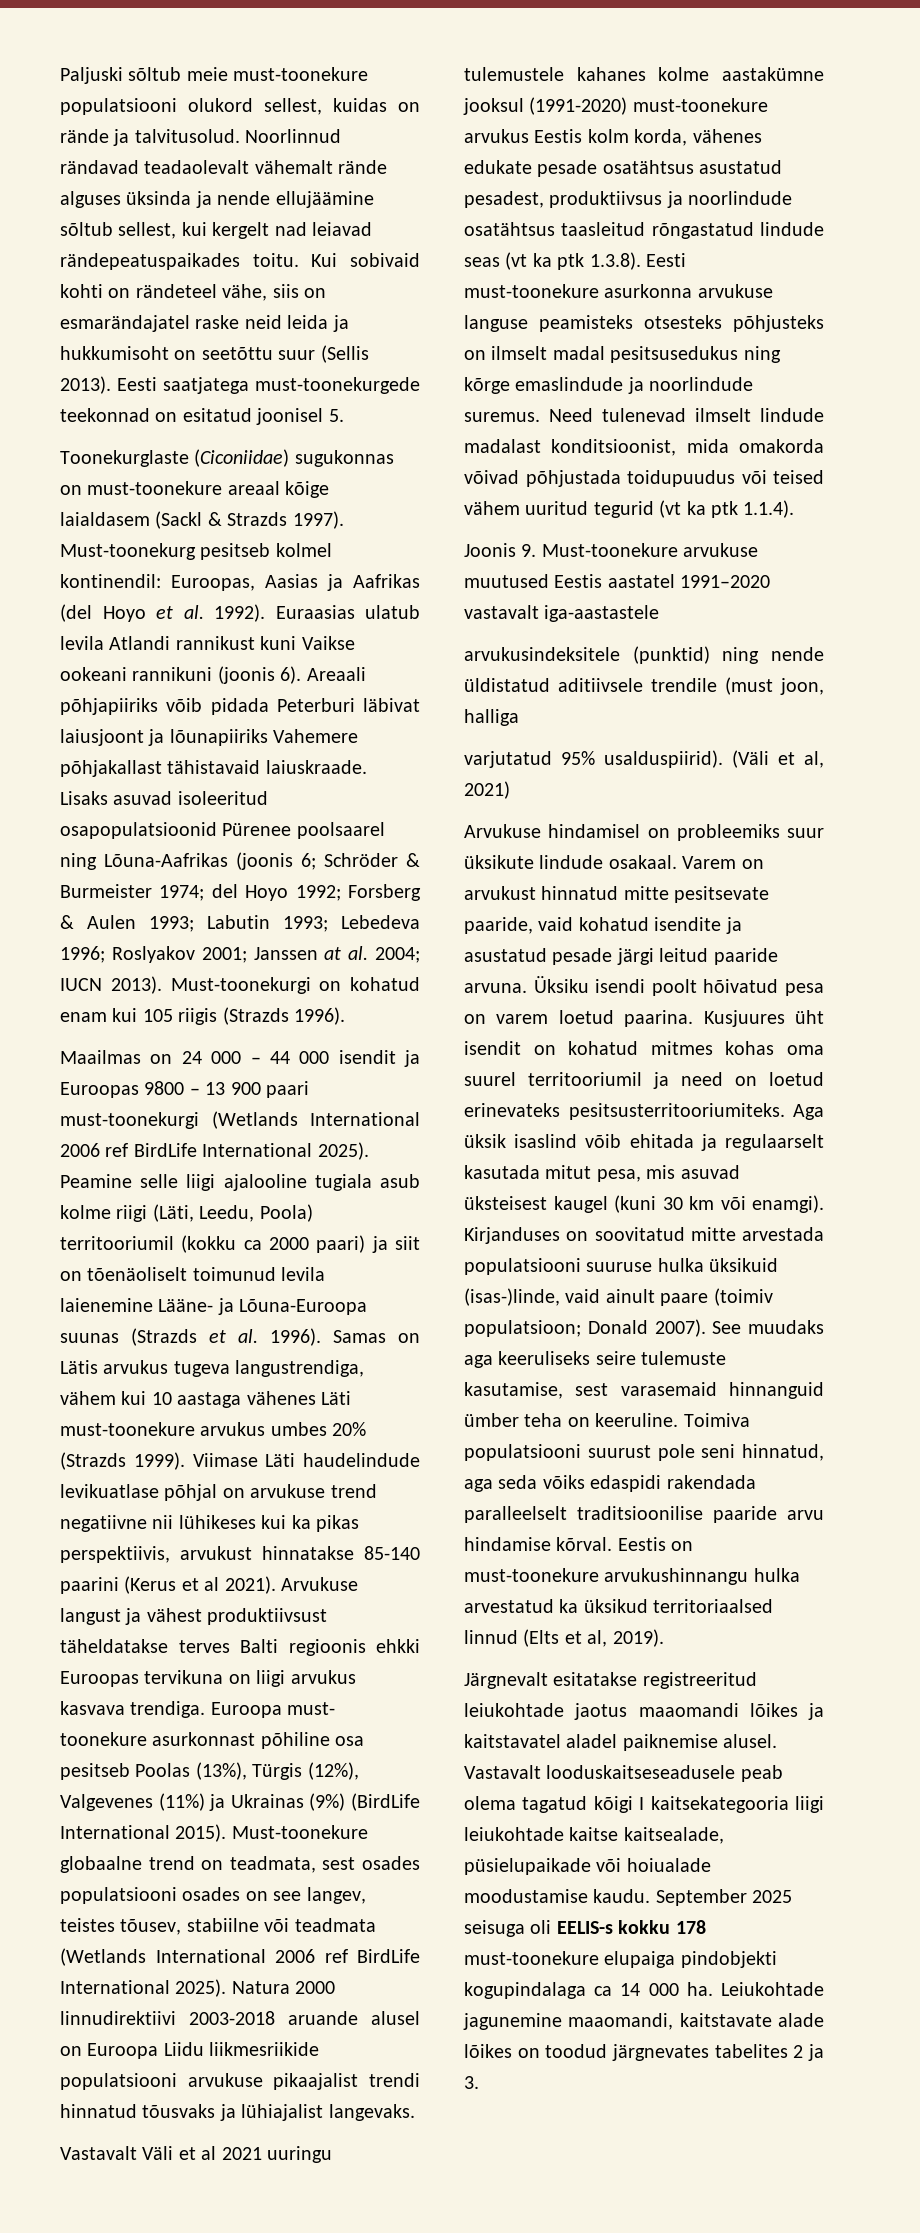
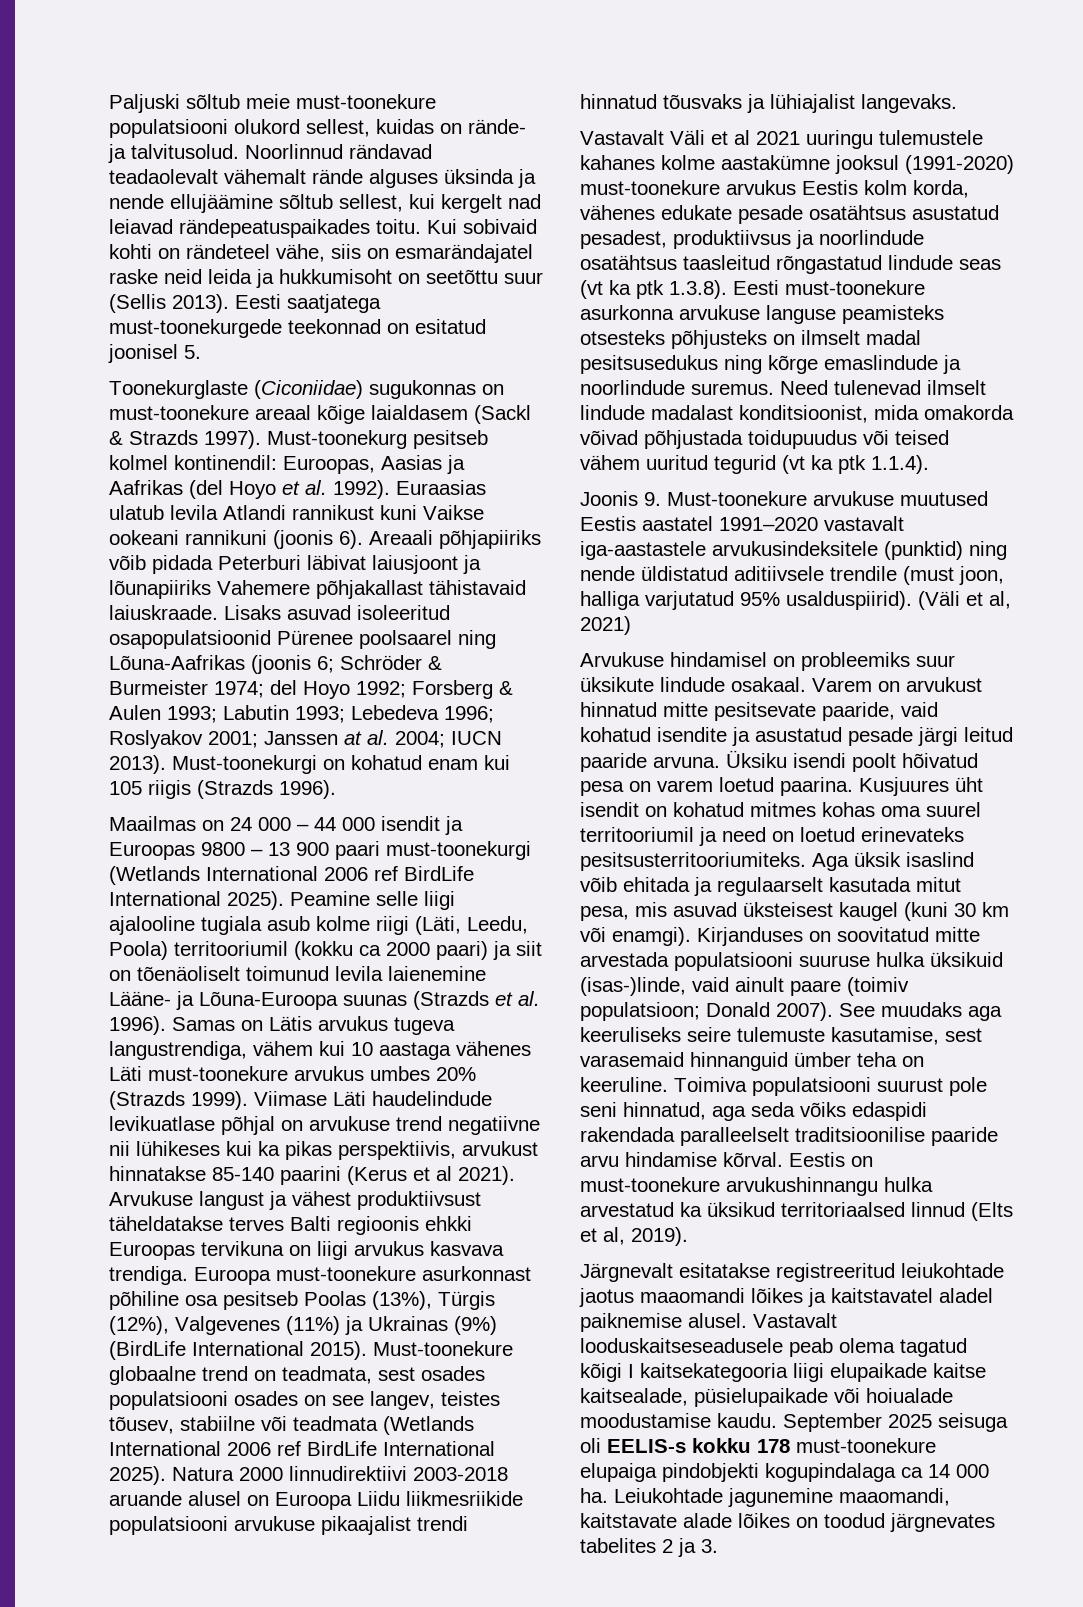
[60,129,109,143] rände -> [468,119,526,134] rände-
[287,1702,336,1715] [60,1732,147,1746] must- toonekure -> [276,1266,416,1281] must-toonekure
(660, 613) // -> (706, 550) none
(519, 717) // -> (640, 600) none
[464,1827,564,1841] leiukohtade -> [830,1363,927,1382] elupaikade

